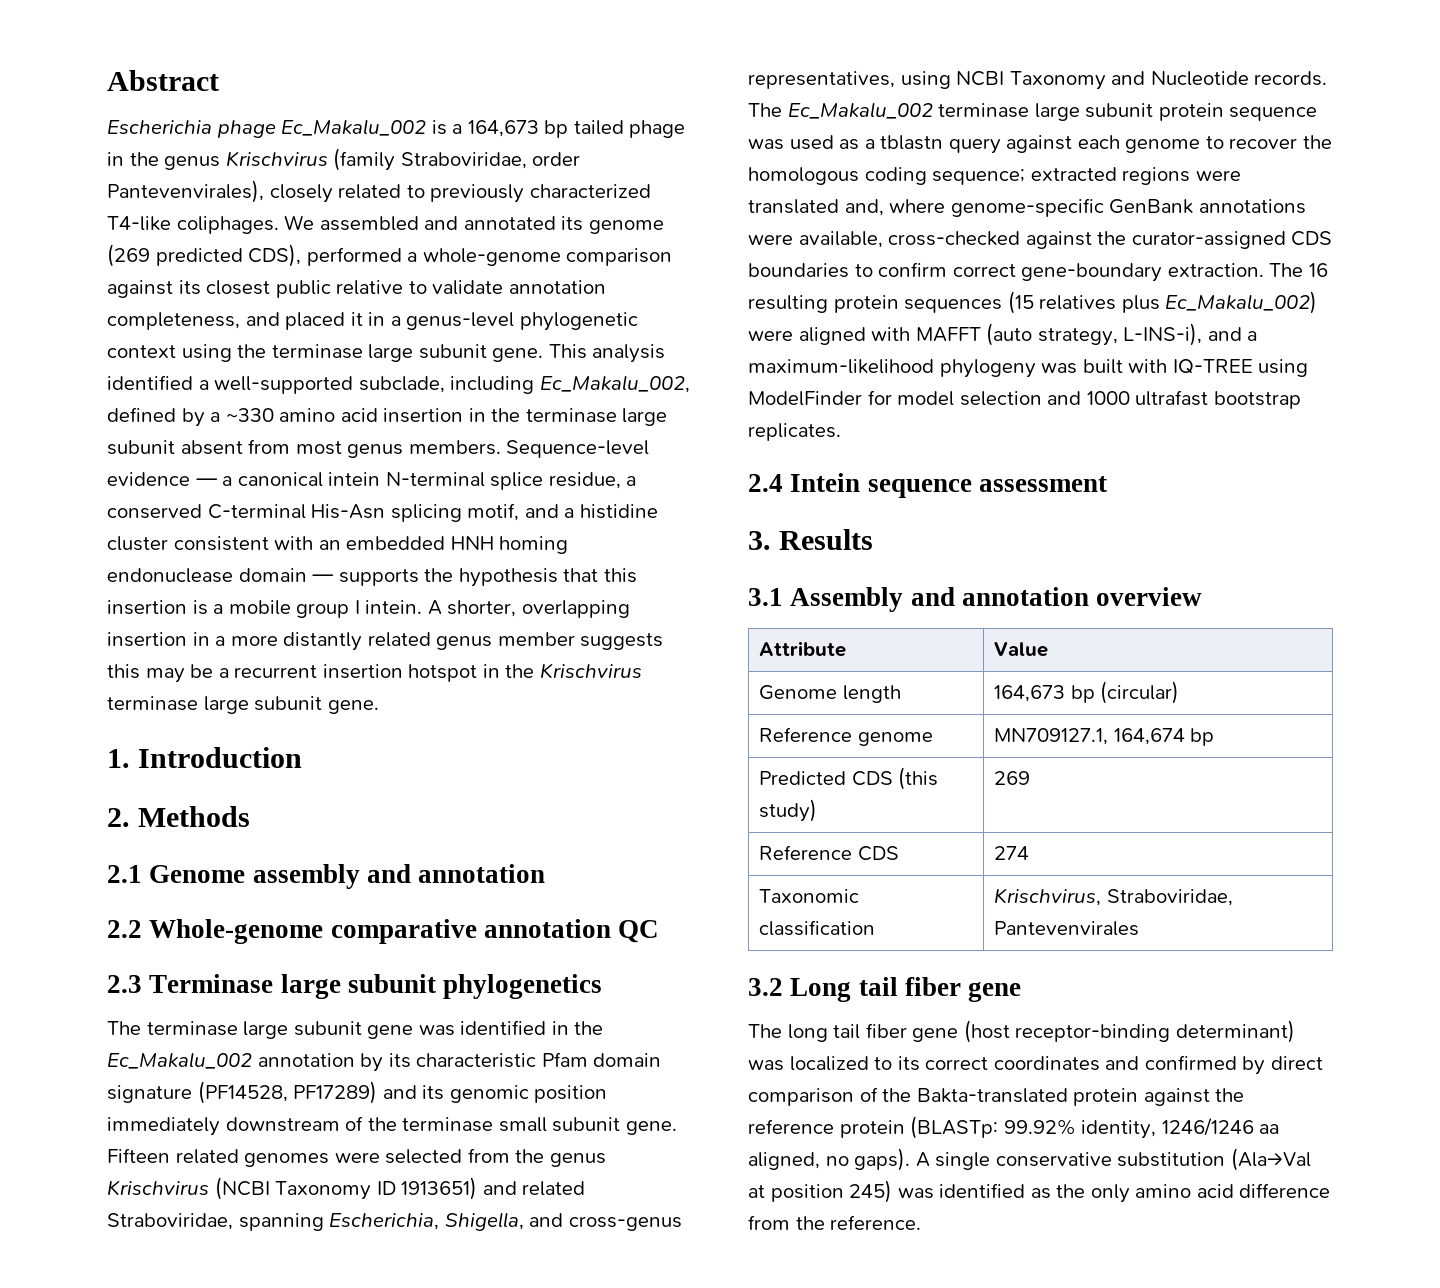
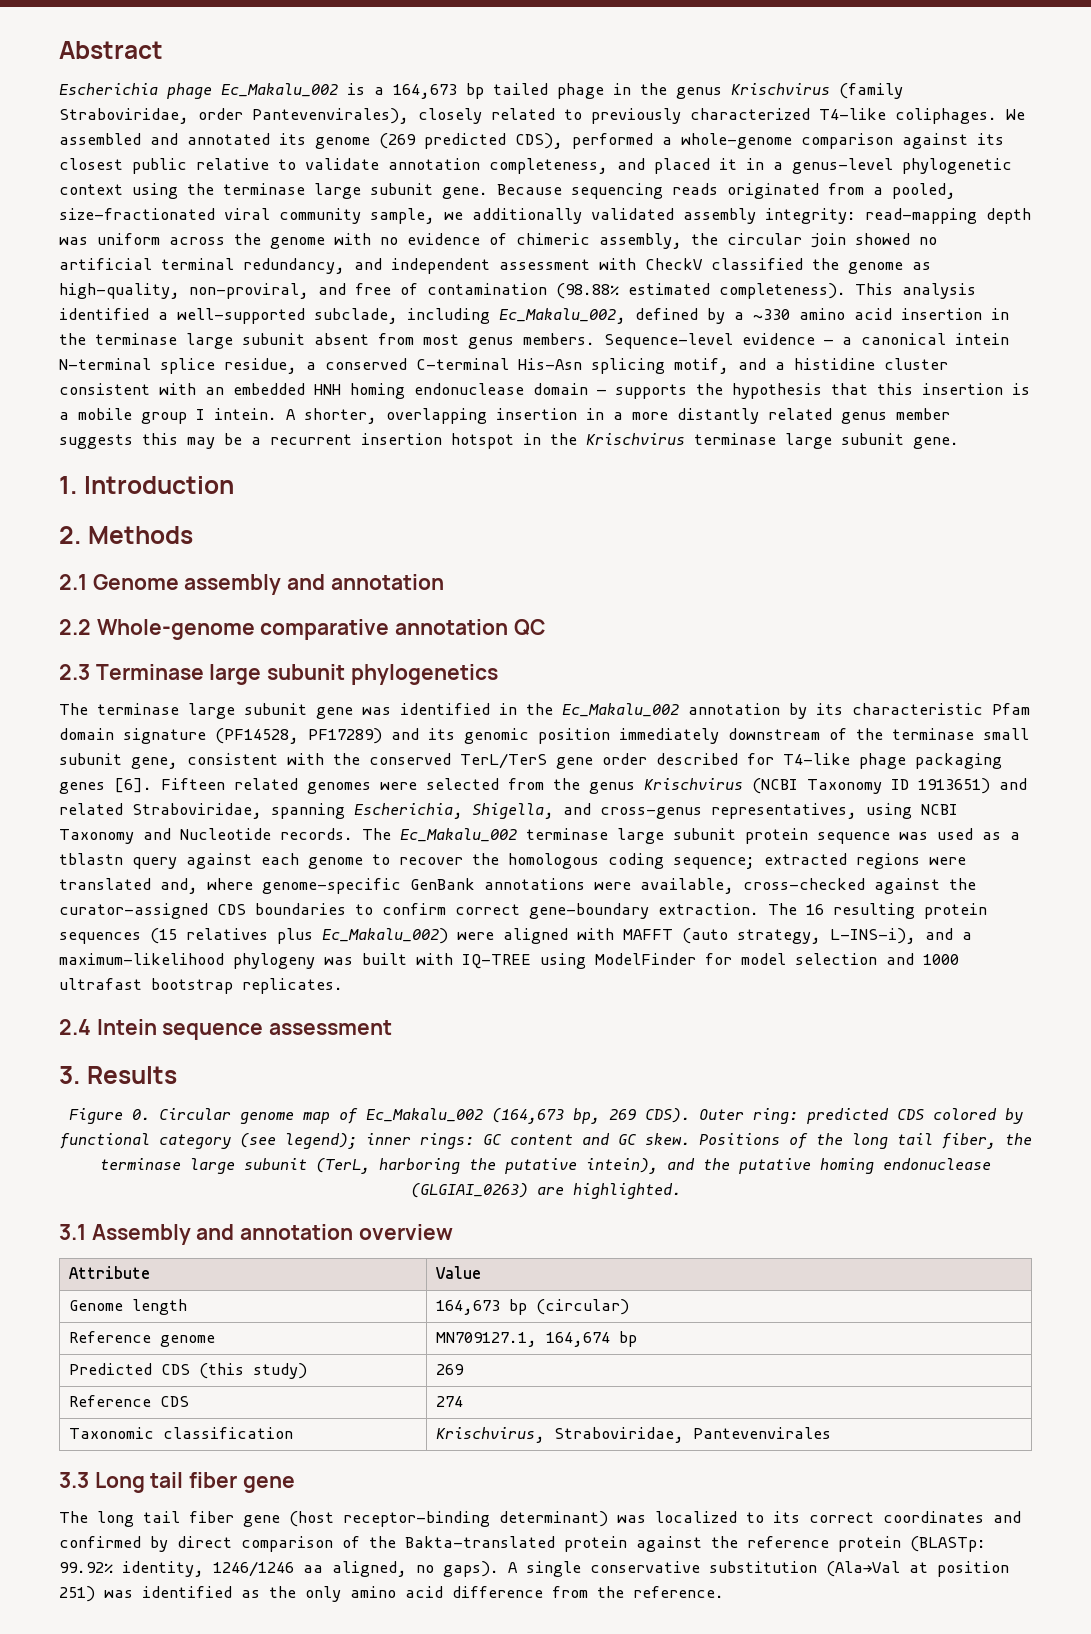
(544, 355) none -> [497,183,956,199] [59,208,1031,224] [59,233,937,249] [59,258,931,274] [59,283,846,299] Because sequencing reads originated from a pooled, size-fractionated viral community sample, we additionally validated assembly integrity: read-mapping depth was uniform across the genome with no evidence of chimeric assembly, the circular join showed no artificial terminal redundancy, and independent assessment with CheckV classified the genome as high-quality, non-proviral, and free of contamination (98.88% estimated completeness).
[625,1121,677,1135] gene. -> [131,753,1002,769] [59,778,152,794] gene, consistent with the conserved TerL/TerS gene order described for T4-like phage packaging genes [6].
(874, 539) none -> [68,1108,1023,1124] [59,1133,1032,1149] [100,1158,991,1174] [410,1183,681,1199] // Figure 0. Circular genome map of Ec_Makalu_002 (164,673 bp, 269 CDS). Outer ring: predicted CDS colored by functional category (see legend); inner rings: GC content and GC skew. Positions of the long tail fiber, the terminase large subunit (TerL, harboring the putative intein), and the putative homing endonuclease (GLGIAI_0263) are highlighted.
[748,978,783,996] 3.2 -> [59,1472,89,1488] 3.3
[849,1180,893,1203] 245) -> [59,1586,95,1602] 251)

